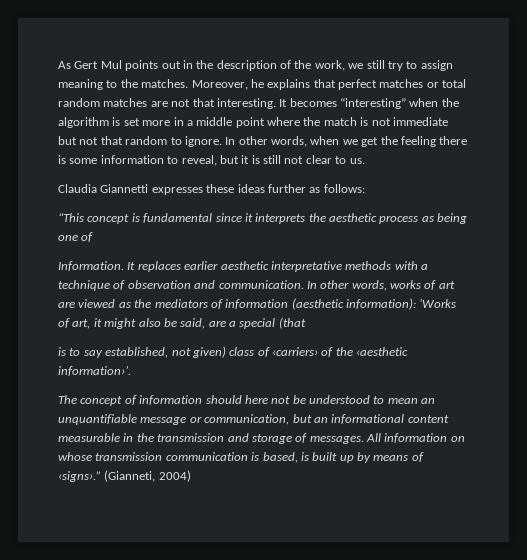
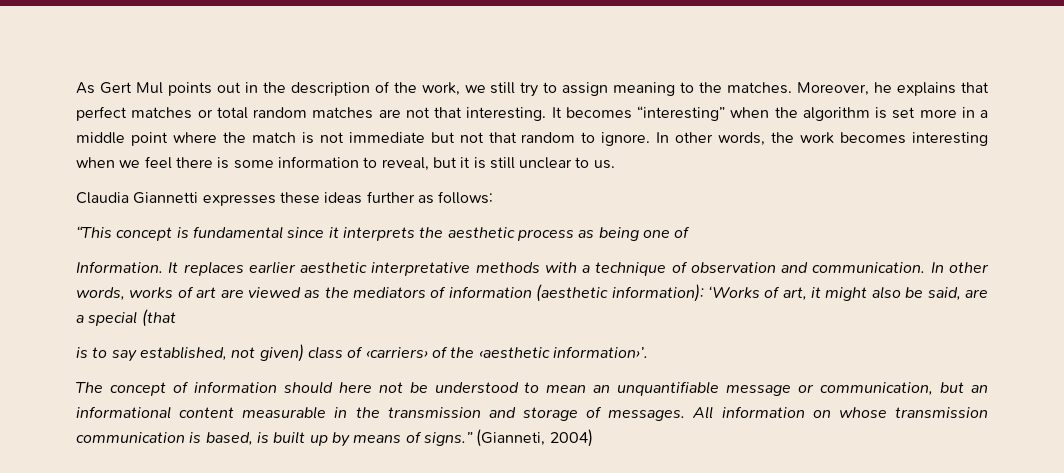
[310,136,436,147] when we get the feeling -> [771,132,989,146] [76,156,172,169] the work becomes interesting when we feel
[284,155,332,164] not clear -> [519,157,573,169] unclear
[58,471,101,482] ‹signs›.” -> [423,432,473,446] signs.”

